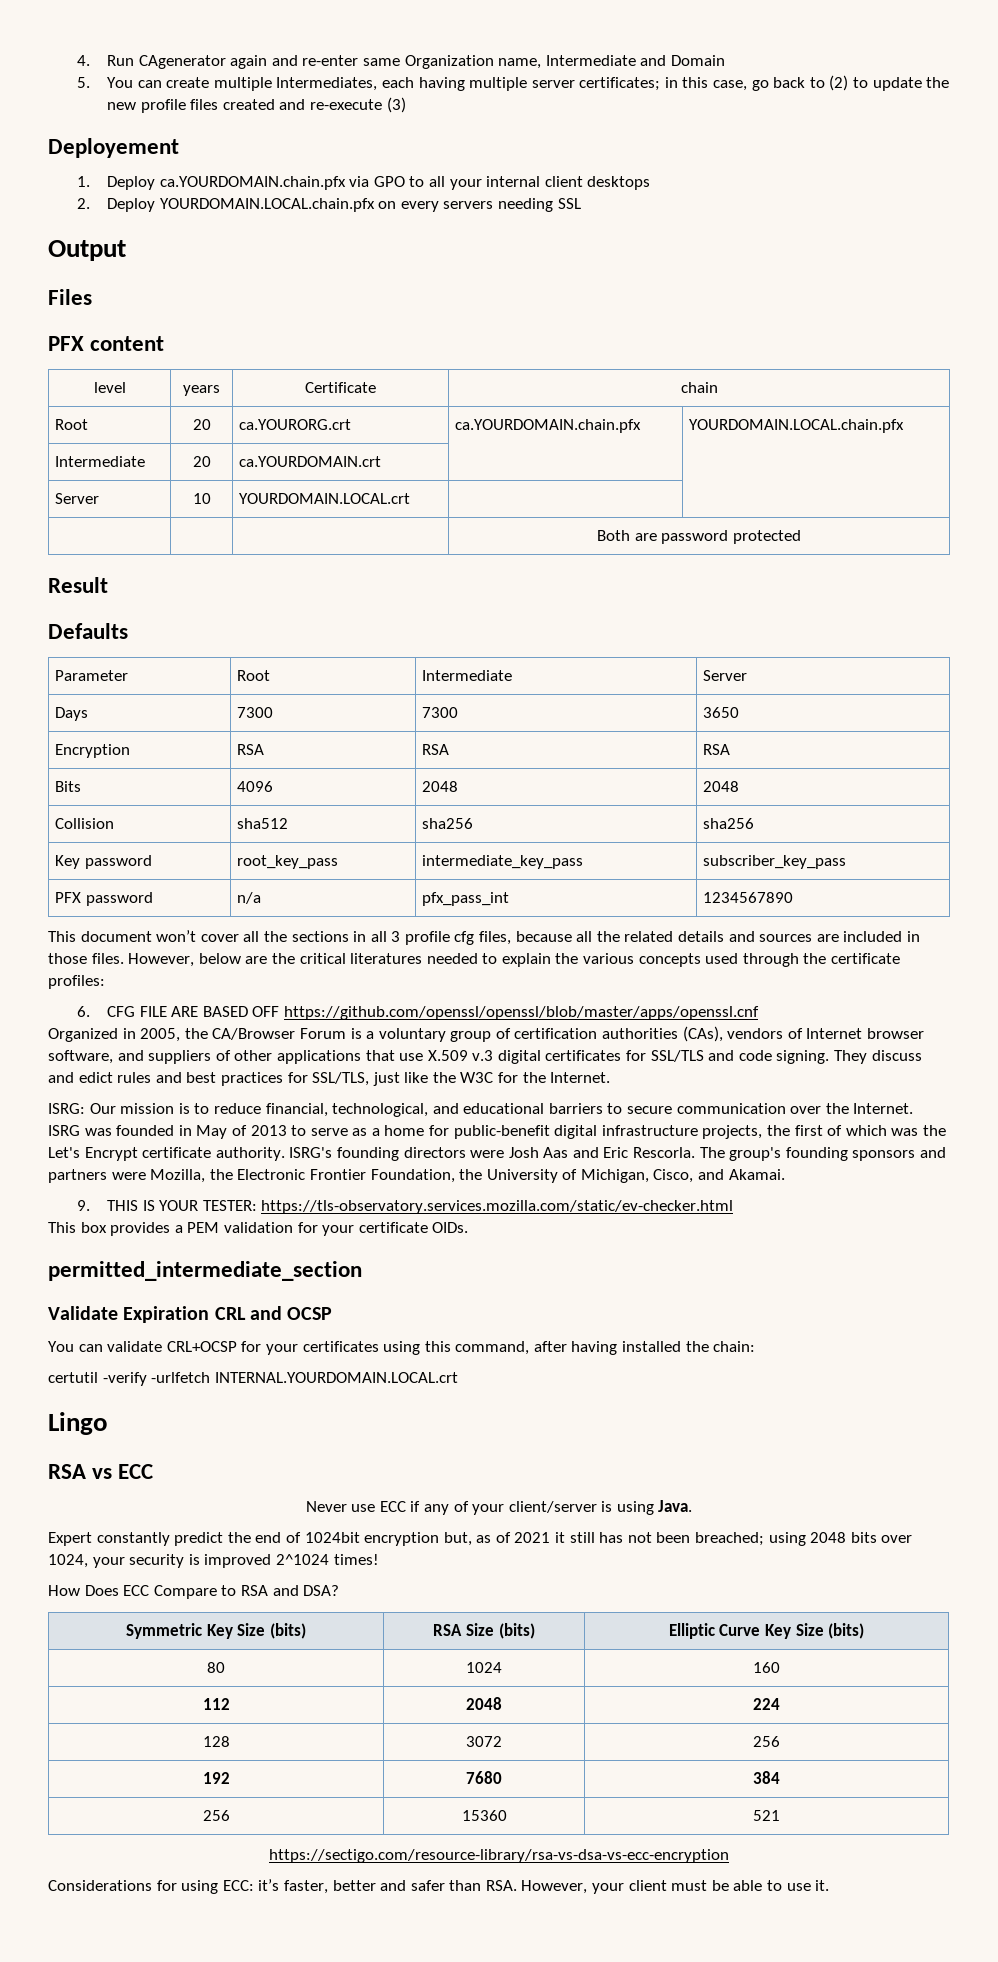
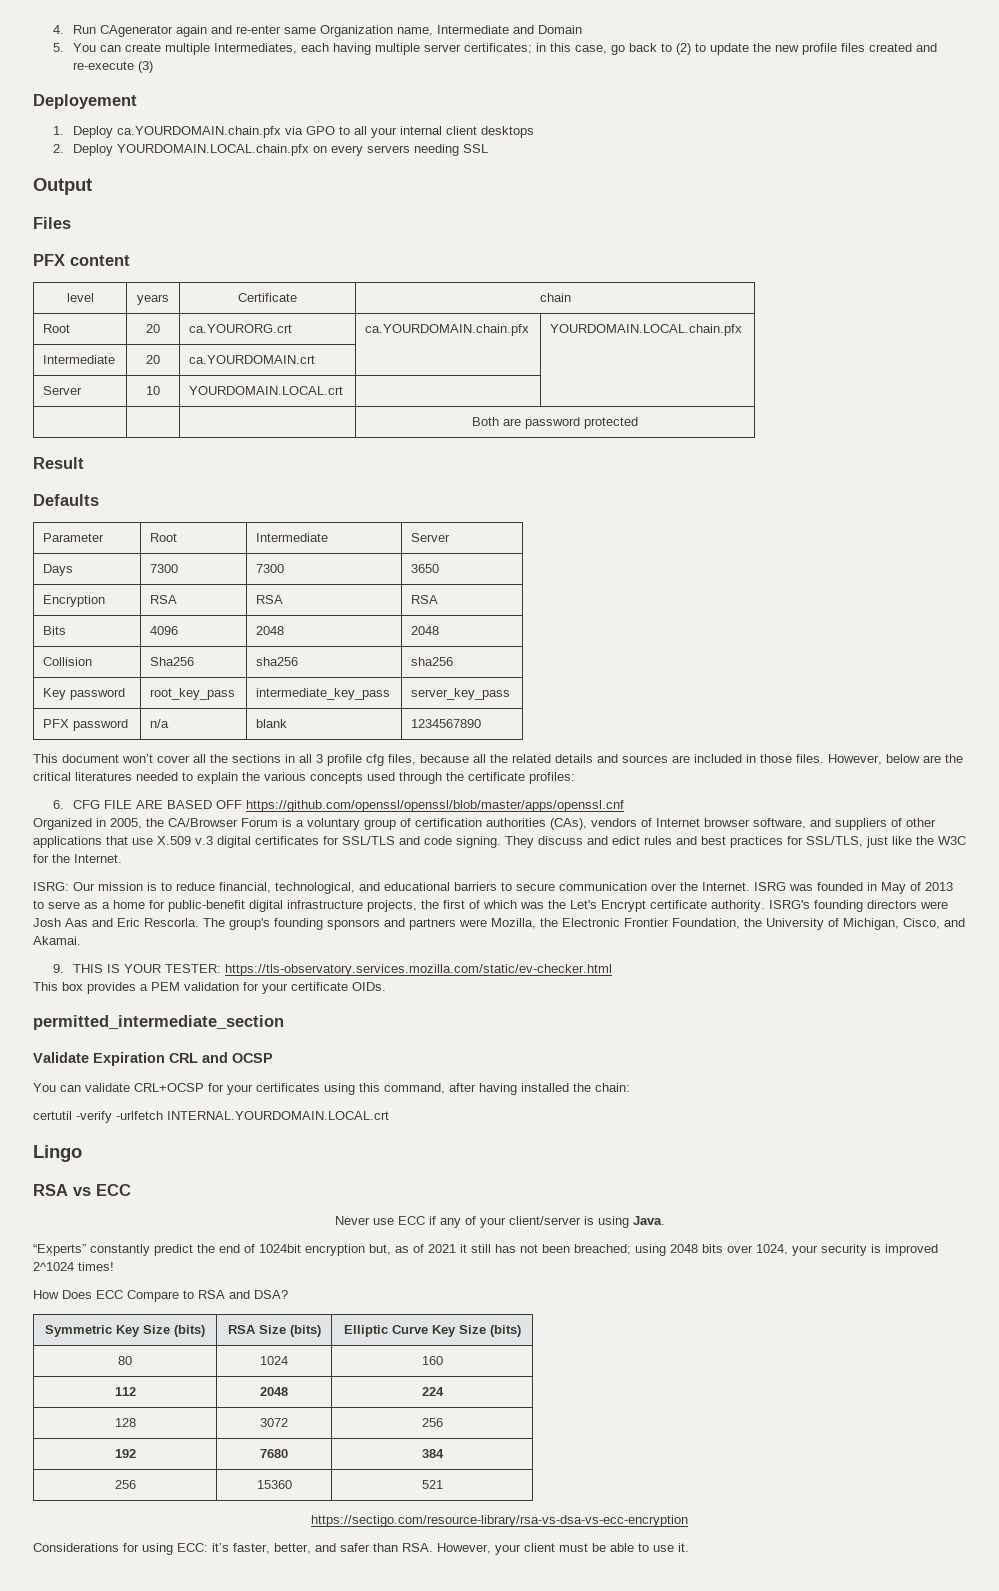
[237,818,289,829] sha512 -> [150,657,195,666] Sha256
[703,855,847,869] subscriber_key_pass -> [411,688,511,700] server_key_pass
[422,892,510,906] pfx_pass_int -> [256,719,288,728] blank
[48,1532,92,1546] Expert -> [33,1244,86,1256] “Experts”
[332,1880,376,1891] better -> [274,1543,311,1554] better,

